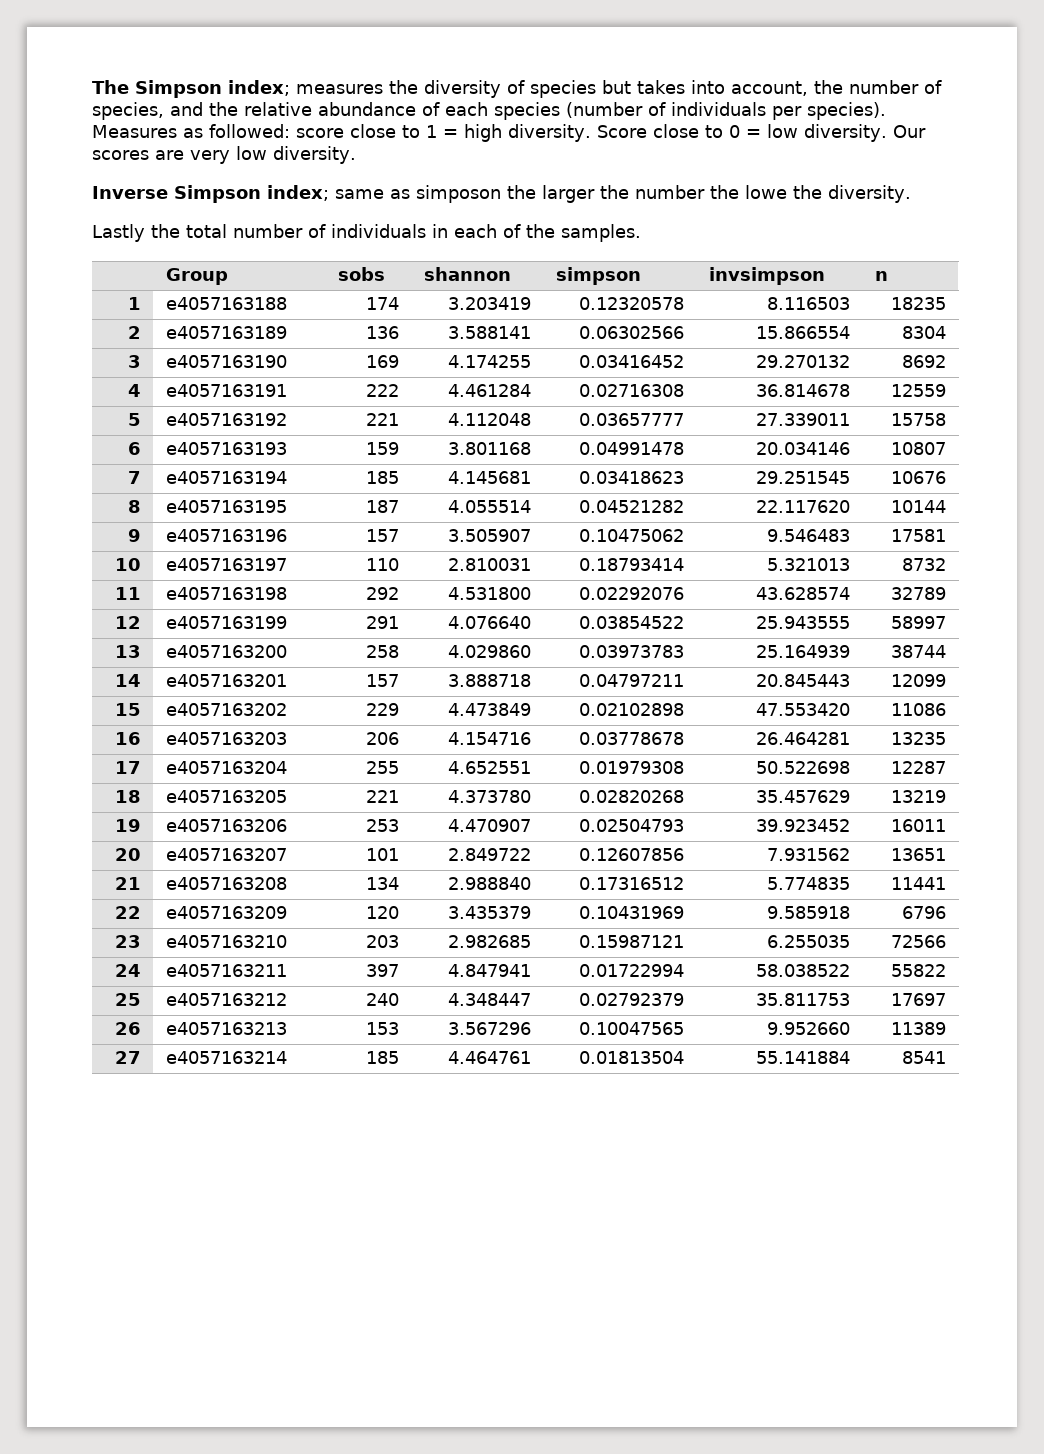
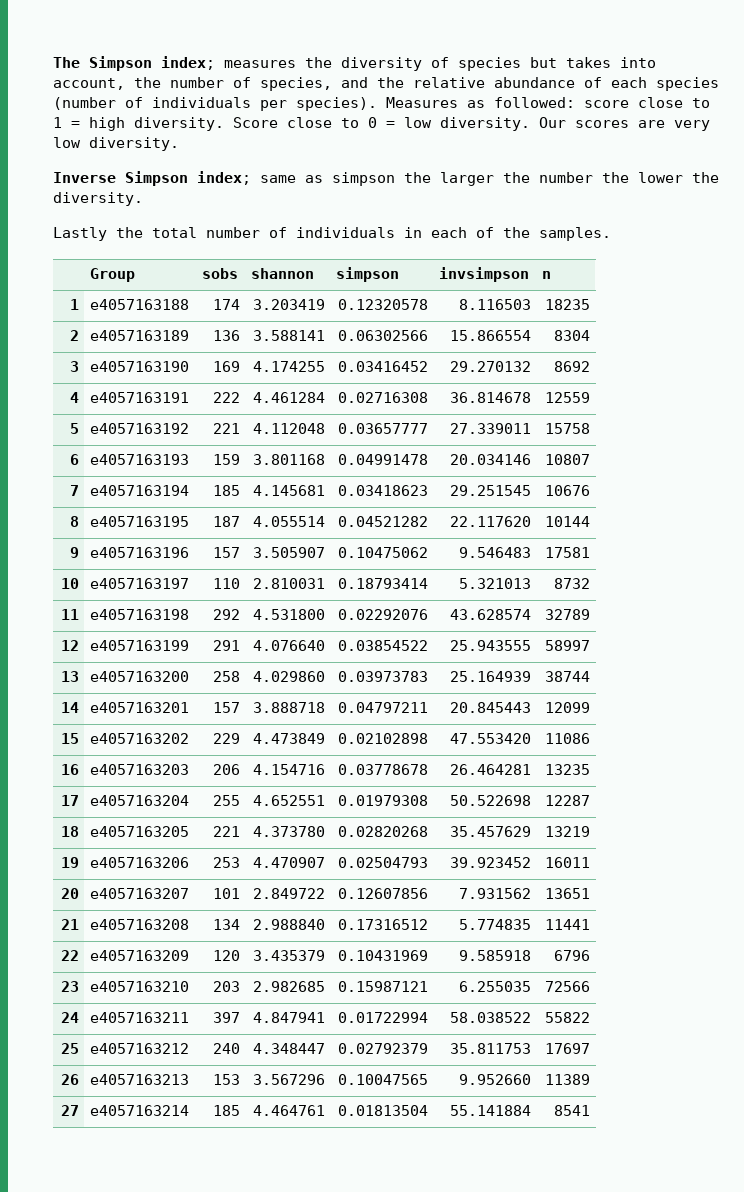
[416,185,501,203] simposon -> [332,172,395,186] simpson
[745,185,787,199] lowe -> [638,172,683,183] lower

